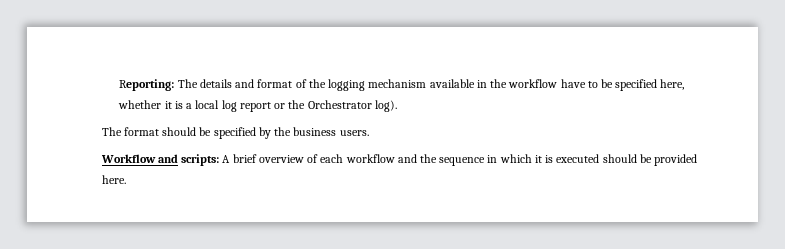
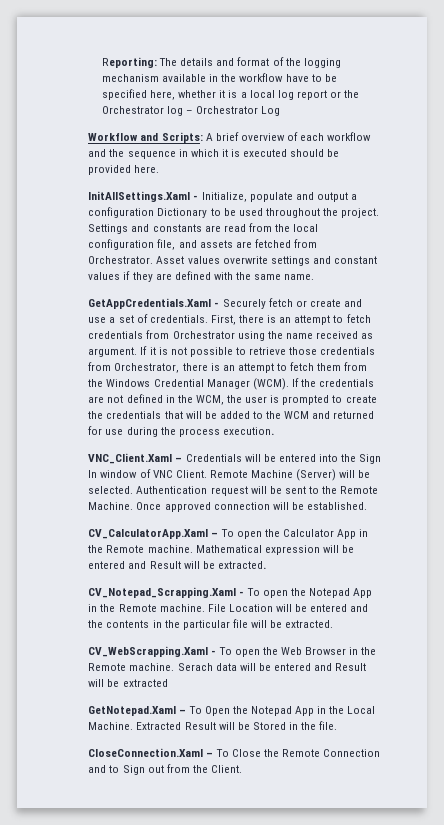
[374,100,397,112] [101,127,369,139] log). // The format should be specified by the business users. -> [167,106,281,116] log – Orchestrator Log
[181,154,220,166] scripts: -> [161,132,203,143] Scripts:
(126, 179) none -> [88,191,357,202] [88,207,380,218] [88,223,319,234] [88,239,317,250] [88,256,377,266] [88,271,315,282] [88,298,362,309] [88,314,371,325] [88,330,374,341] [88,346,376,357] [88,362,368,373] [88,378,375,390] [88,394,377,405] [88,411,375,419] [88,426,274,437] [88,453,382,464] [88,469,371,481] [88,486,379,496] [88,502,367,512] [88,529,369,539] [88,545,354,555] [88,561,266,569] [88,587,372,598] [88,604,369,612] [88,619,334,630] [88,646,377,657] [88,663,367,671] [88,679,168,687] [88,706,376,716] [88,721,338,730] [88,748,380,757] [88,764,242,775] // InitAllSettings.Xaml - Initialize, populate and output a configuration Dictionary to be used throughout the project. Settings and constants are read from the local configuration file, and assets are fetched from Orchestrator. Asset values overwrite settings and constant values if they are defined with the same name. // GetAppCredentials.Xaml - Securely fetch or create and use a set of credentials. First, there is an attempt to fetch credentials from Orchestrator using the name received as argument. If it is not possible to retrieve those credentials from Orchestrator, there is an attempt to fetch them from the Windows Credential Manager (WCM). If the credentials are not defined in the WCM, the user is prompted to create the credentials that will be added to the WCM and returned for use during the process execution. // VNC_Client.Xaml – Credentials will be entered into the Sign In window of VNC Client. Remote Machine (Server) will be selected. Authentication request will be sent to the Remote Machine. Once approved connection will be established. // CV_CalculatorApp.Xaml – To open the Calculator App in the Remote machine. Mathematical expression will be entered and Result will be extracted. // CV_Notepad_Scrapping.Xaml - To open the Notepad App in the Remote machine. File Location will be entered and the contents in the particular file will be extracted. // CV_WebScrapping.Xaml - To open the Web Browser in the Remote machine. Serach data will be entered and Result will be extracted // GetNotepad.Xaml – To Open the Notepad App in the Local Machine. Extracted Result will be Stored in the file. // CloseConnection.Xaml – To Close the Remote Connection and to Sign out from the Client.

